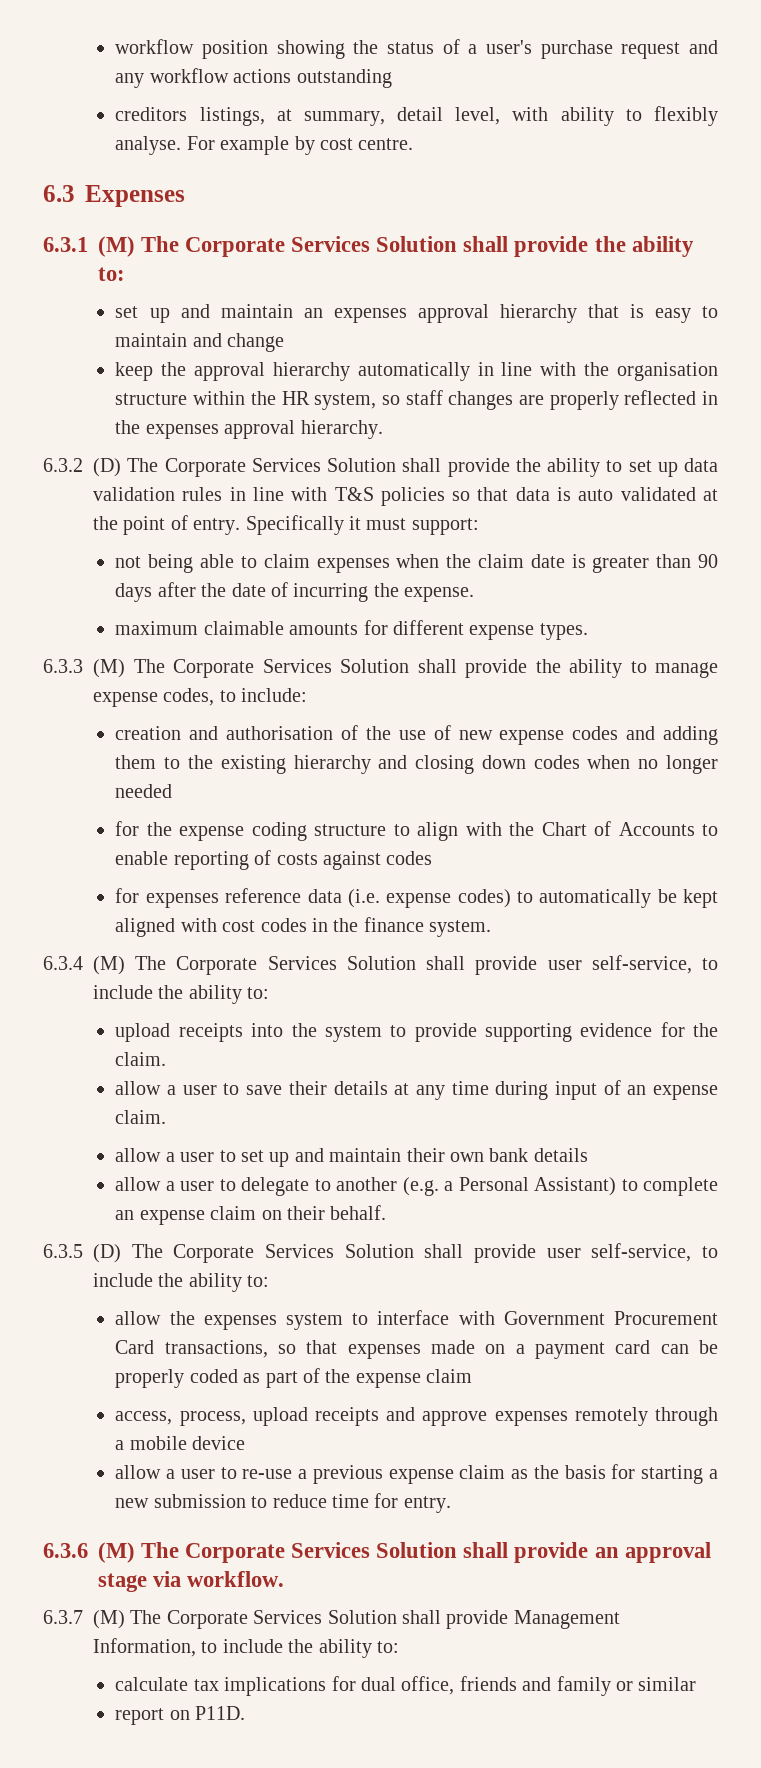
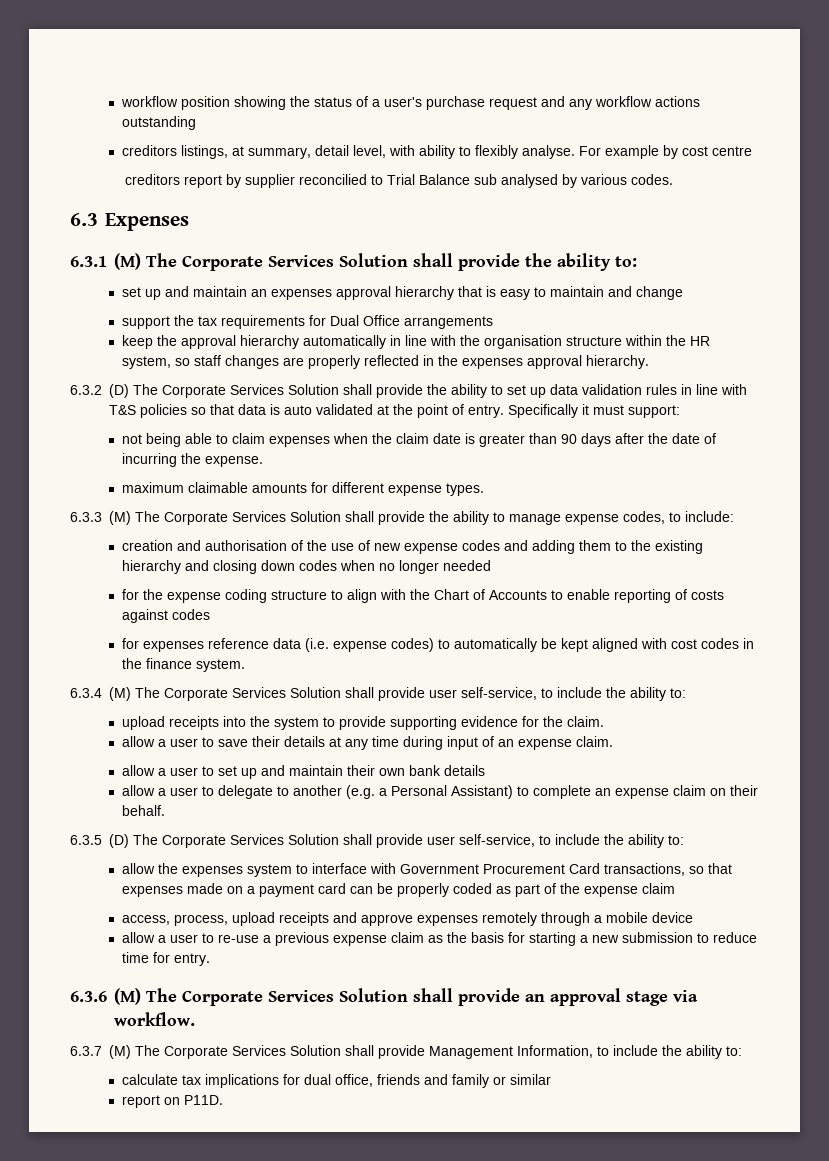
[358,138,414,150] centre. -> [711,146,752,156] [124,174,673,188] centre // creditors report by supplier reconcilied to Trial Balance sub analysed by various codes.
(285, 342) none -> [121,315,493,329] // support the tax requirements for Dual Office arrangements

